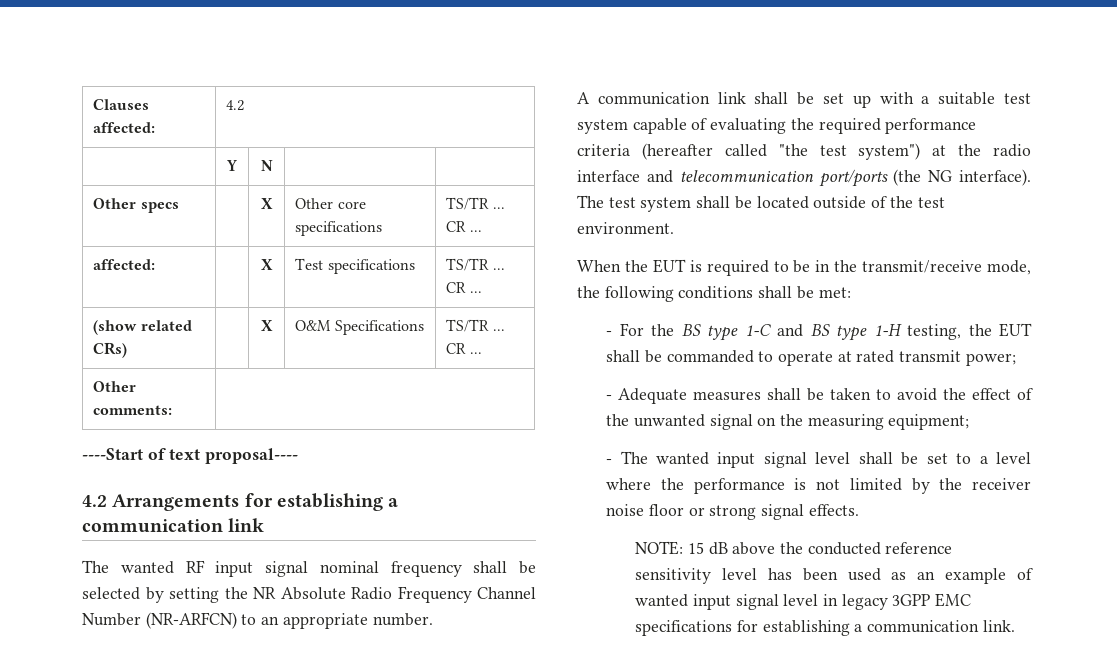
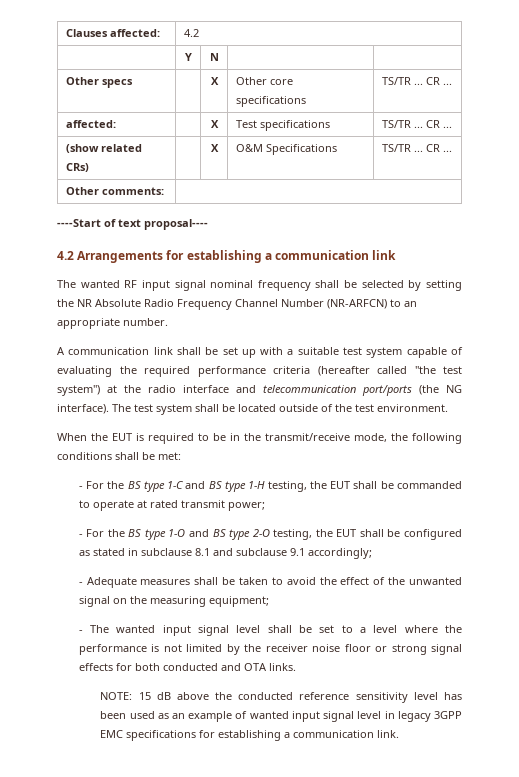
(1016, 359) none -> [78,529,462,540] [78,548,372,559] // - For the BS type 1-O and BS type 2-O testing, the EUT shall be configured as stated in subclause 8.1 and subclause 9.1 accordingly;
[808,504,859,516] effects. -> [78,663,296,671] effects for both conducted and OTA links.

